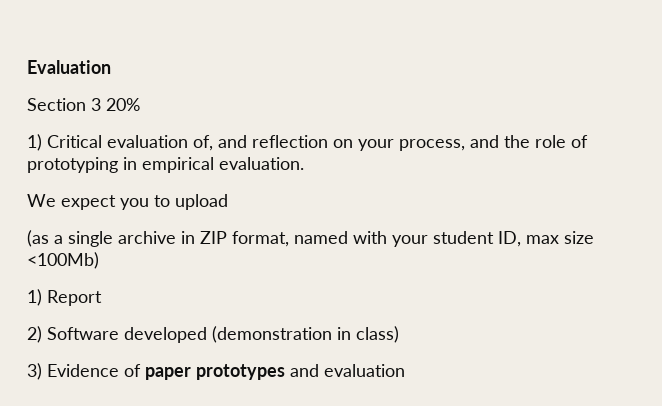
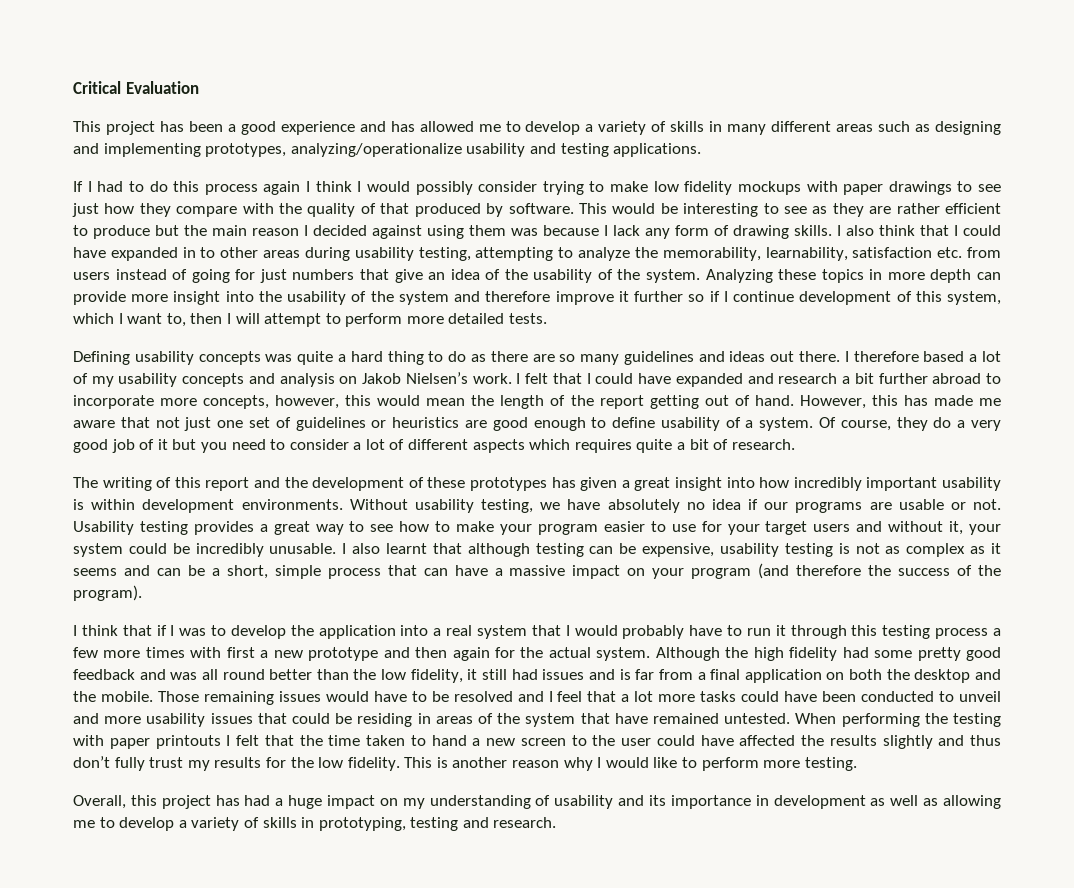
(27, 67) none -> [73,81,121,94] Critical
[27,98,140,111] [27,134,588,151] [27,157,304,173] [27,194,228,210] [27,230,594,247] [27,252,99,269] [27,289,102,306] [27,326,399,343] [27,363,405,380] Section 3 20% // 1) Critical evaluation of, and reflection on your process, and the role of prototyping in empirical evaluation. // We expect you to upload // (as a single archive in ZIP format, named with your student ID, max size <100Mb) // 1) Report // 2) Software developed (demonstration in class) // 3) Evidence of paper prototypes and evaluation -> [73,121,1001,135] [73,143,702,157] [73,181,1001,195] [72,203,1001,217] [73,225,1001,239] [73,247,1002,261] [73,269,1002,283] [73,291,1001,305] [73,313,548,327] [73,351,1001,365] [73,372,1002,387] [73,395,1001,409] [73,417,1001,431] [73,439,795,453] [73,477,1002,491] [73,499,1001,513] [73,521,1002,535] [73,543,1002,557] [73,563,1002,579] [73,585,142,601] [73,625,1001,639] [73,647,1002,661] [73,669,1001,683] [73,691,1001,705] [73,713,1002,727] [73,735,1001,749] [73,756,857,771] [73,795,1002,809] [73,817,557,831] This project has been a good experience and has allowed me to develop a variety of skills in many different areas such as designing and implementing prototypes, analyzing/operationalize usability and testing applications. // If I had to do this process again I think I would possibly consider trying to make low fidelity mockups with paper drawings to see just how they compare with the quality of that produced by software. This would be interesting to see as they are rather efficient to produce but the main reason I decided against using them was because I lack any form of drawing skills. I also think that I could have expanded in to other areas during usability testing, attempting to analyze the memorability, learnability, satisfaction etc. from users instead of going for just numbers that give an idea of the usability of the system. Analyzing these topics in more depth can provide more insight into the usability of the system and therefore improve it further so if I continue development of this system, which I want to, then I will attempt to perform more detailed tests. // Defining usability concepts was quite a hard thing to do as there are so many guidelines and ideas out there. I therefore based a lot of my usability concepts and analysis on Jakob Nielsen’s work. I felt that I could have expanded and research a bit further abroad to incorporate more concepts, however, this would mean the length of the report getting out of hand. However, this has made me aware that not just one set of guidelines or heuristics are good enough to define usability of a system. Of course, they do a very good job of it but you need to consider a lot of different aspects which requires quite a bit of research. // The writing of this report and the development of these prototypes has given a great insight into how incredibly important usability is within development environments. Without usability testing, we have absolutely no idea if our programs are usable or not. Usability testing provides a great way to see how to make your program easier to use for your target users and without it, your system could be incredibly unusable. I also learnt that although testing can be expensive, usability testing is not as complex as it seems and can be a short, simple process that can have a massive impact on your program (and therefore the success of the program). // I think that if I was to develop the application into a real system that I would probably have to run it through this testing process a few more times with first a new prototype and then again for the actual system. Although the high fidelity had some pretty good feedback and was all round better than the low fidelity, it still had issues and is far from a final application on both the desktop and the mobile. Those remaining issues would have to be resolved and I feel that a lot more tasks could have been conducted to unveil and more usability issues that could be residing in areas of the system that have remained untested. When performing the testing with paper printouts I felt that the time taken to hand a new screen to the user could have affected the results slightly and thus don’t fully trust my results for the low fidelity. This is another reason why I would like to perform more testing. // Overall, this project has had a huge impact on my understanding of usability and its importance in development as well as allowing me to develop a variety of skills in prototyping, testing and research.

